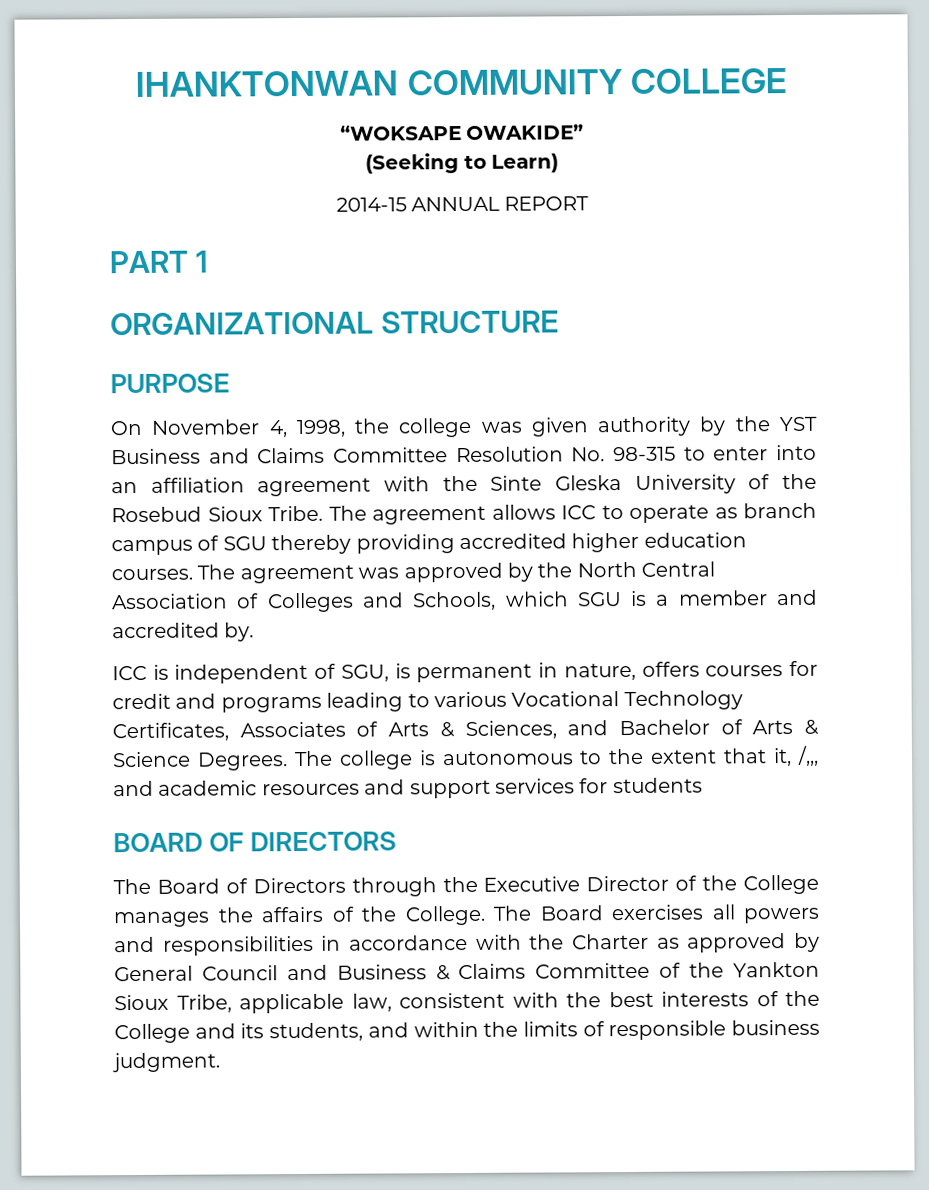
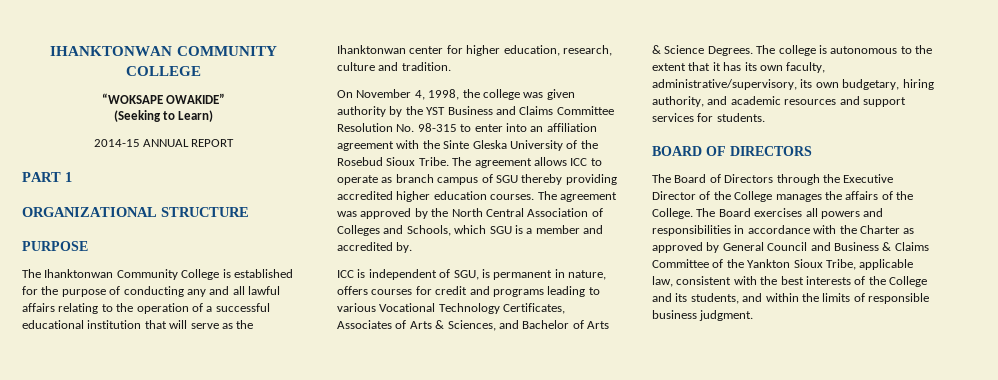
(230, 383) none -> [22,269,293,280] [22,286,280,297] [22,303,270,314] [22,320,254,329] [337,45,612,56] [337,62,451,71] // The Ihanktonwan Community College is established for the purpose of conducting any and all lawful affairs relating to the operation of a successful educational institution that will serve as the Ihanktonwan center for higher education, research, culture and tradition.
[773,745,819,767] it, /,,, -> [712,62,826,73] [652,79,934,90] [652,96,704,107] it has its own faculty, administrative/supervisory, its own budgetary, hiring authority,
[612,777,703,794] students -> [716,113,765,122] students.

